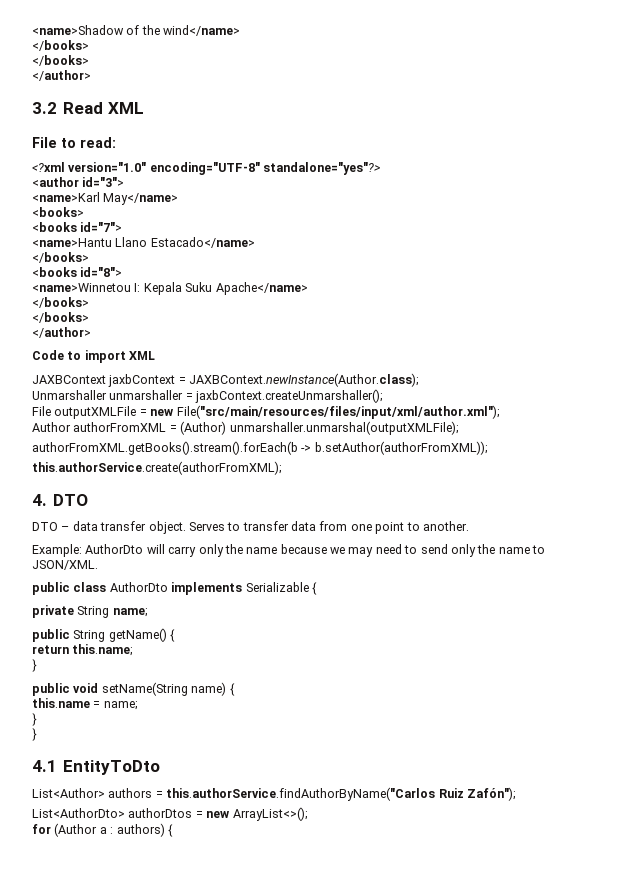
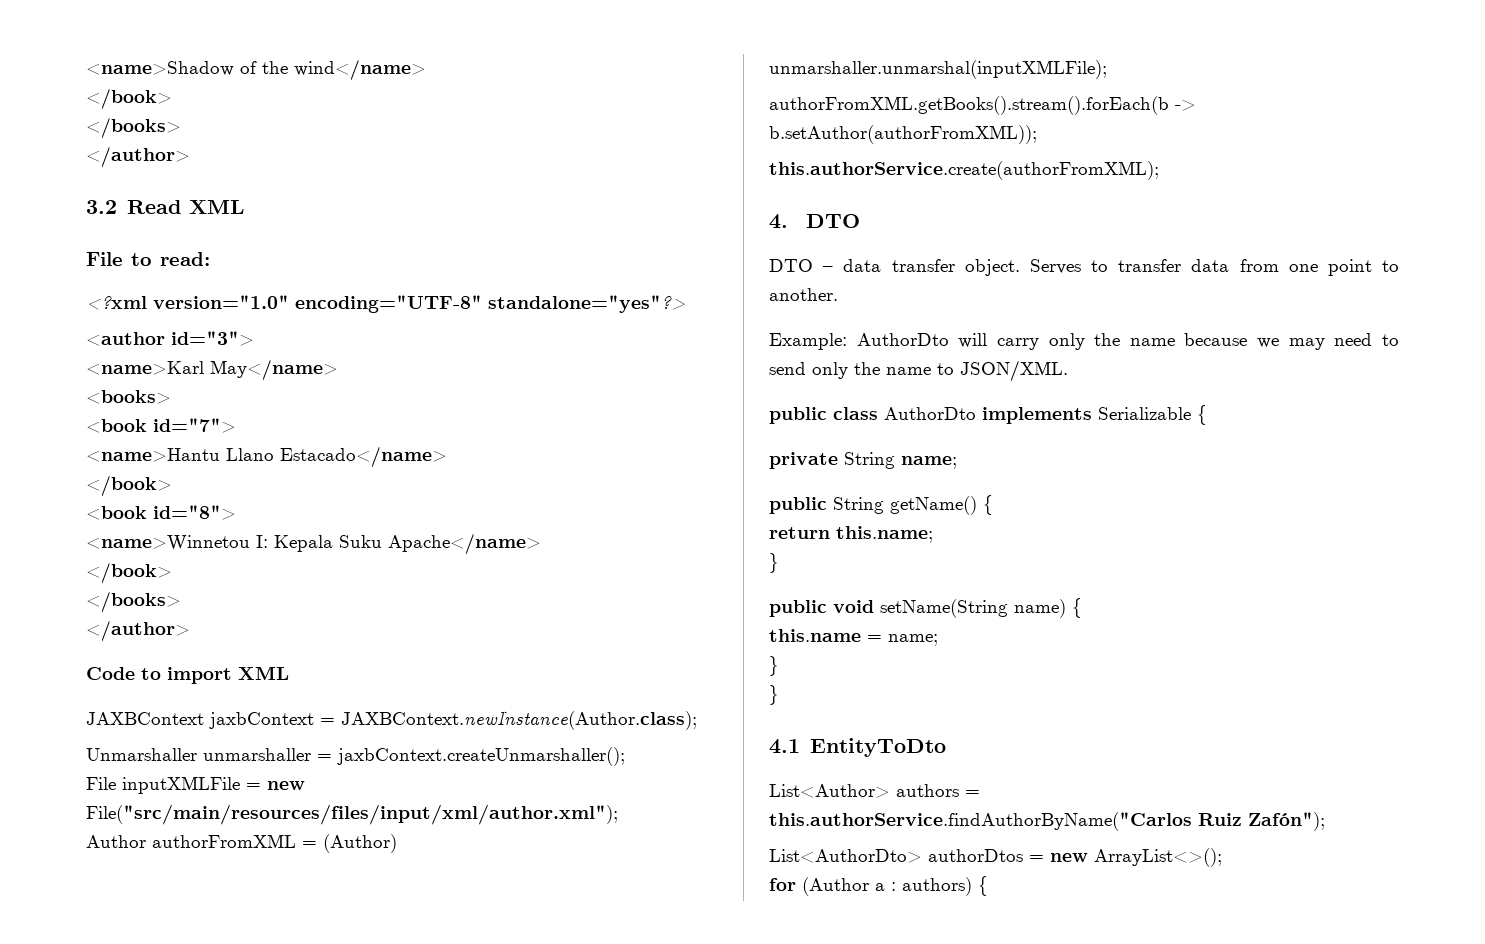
[32,40,89,51] </books> -> [86,88,172,110] </book>
[32,222,77,232] <books -> [86,419,147,433] <book
[32,252,89,263] [32,267,77,277] </books> // <books -> [86,475,172,497] [86,506,147,520] </book> // <book
[32,297,89,308] </books> -> [86,562,172,584] </book>
[54,406,137,419] outputXMLFile -> [122,776,240,794] inputXMLFile
[229,421,459,435] unmarshaller.unmarshal(outputXMLFile); -> [769,60,1107,79] unmarshaller.unmarshal(inputXMLFile);

